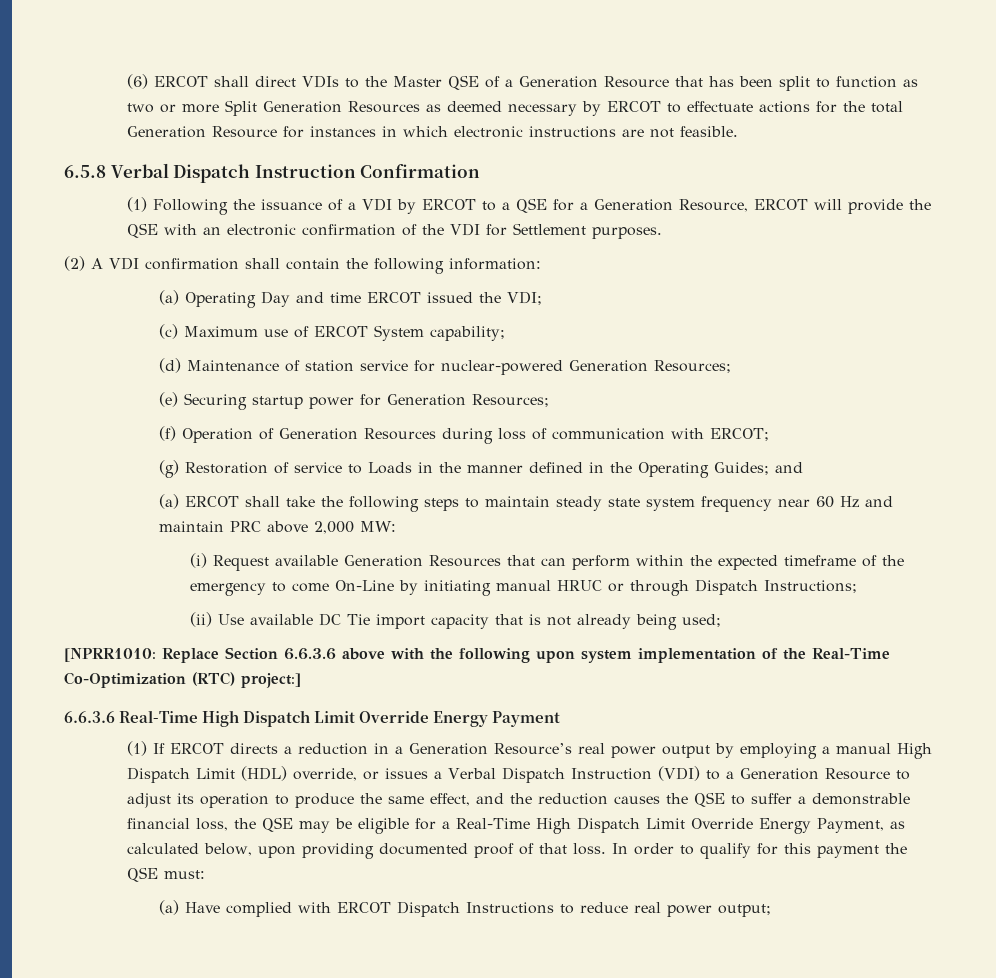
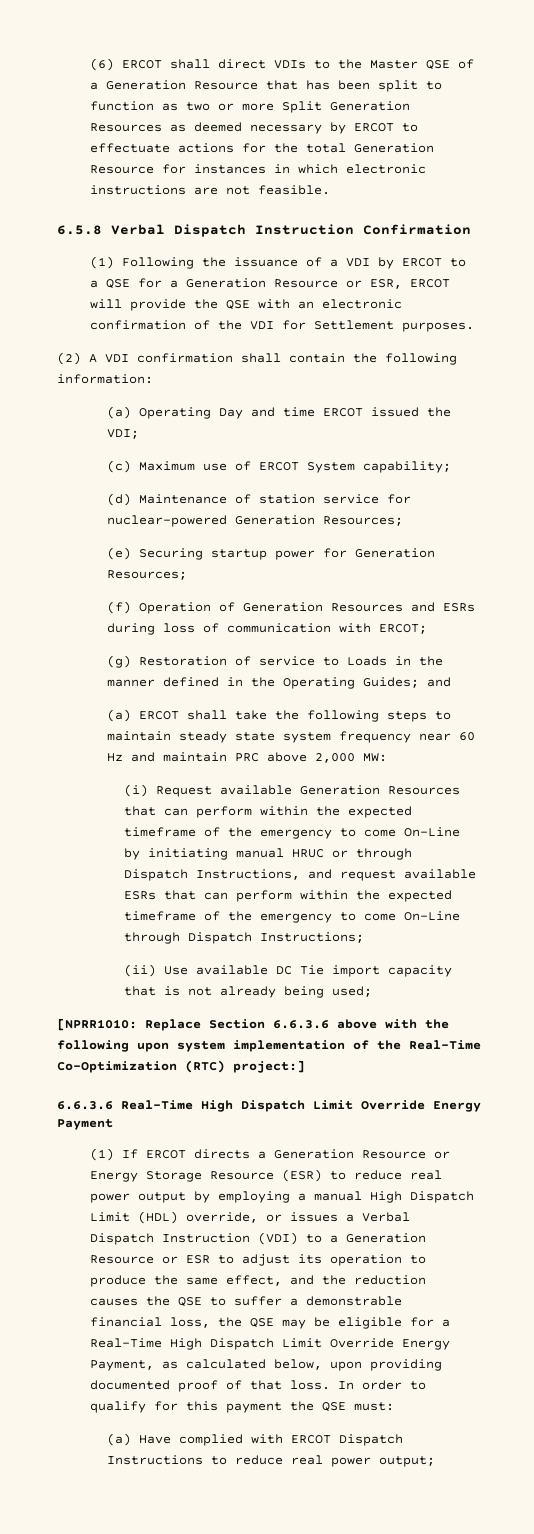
[679,199,749,212] Resource, -> [274,279,403,289] Resource or ESR,
(436, 434) none -> [410,602,475,612] and ESRs
(759, 587) none -> [195,869,476,881] [123,890,452,902] [123,911,460,923] [123,932,252,944] Instructions, and request available ESRs that can perform within the expected timeframe of the emergency to come On-Line through Dispatch
[298,743,573,755] reduction in a Generation Resource’s -> [274,1149,451,1159] [90,1169,403,1182] Generation Resource or Energy Storage Resource (ESR) to reduce
(891, 774) none -> [162,1255,211,1264] or ESR

